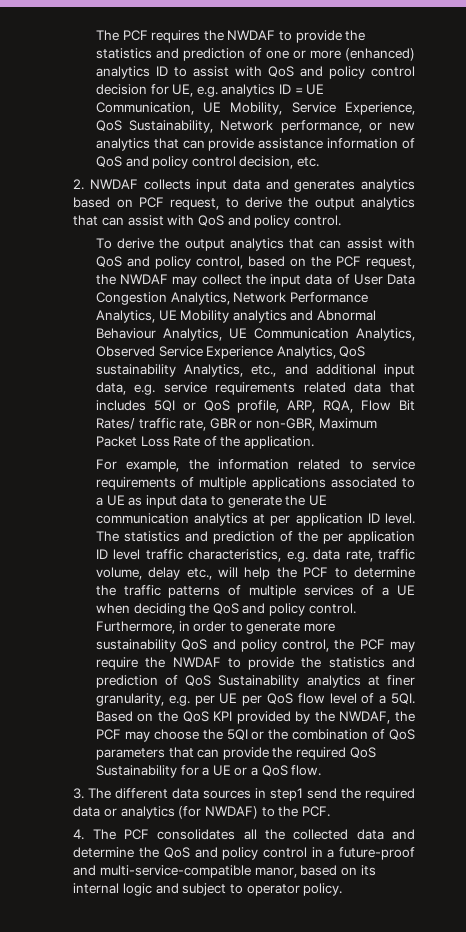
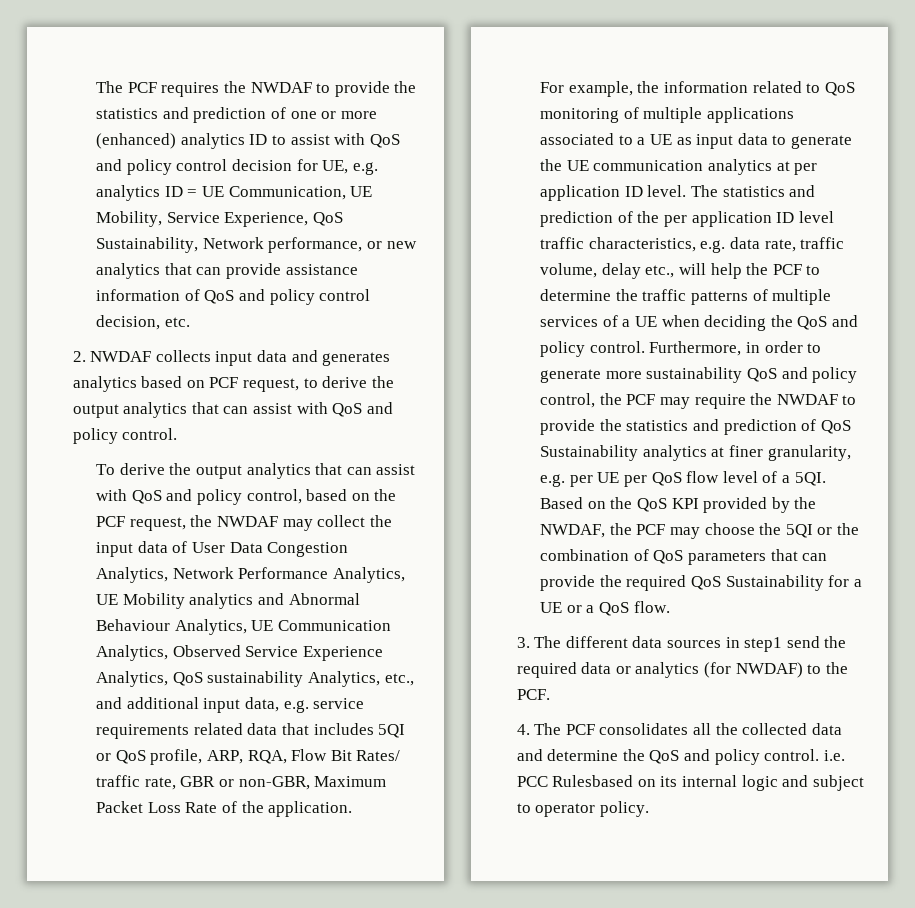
[372,459,415,470] [95,477,176,490] service requirements -> [824,82,855,96] [540,108,620,123] QoS monitoring
[262,847,415,860] [73,865,338,878] control in a future-proof and multi-service-compatible manor, based -> [764,749,845,761] [516,775,634,787] control. i.e. PCC Rulesbased

